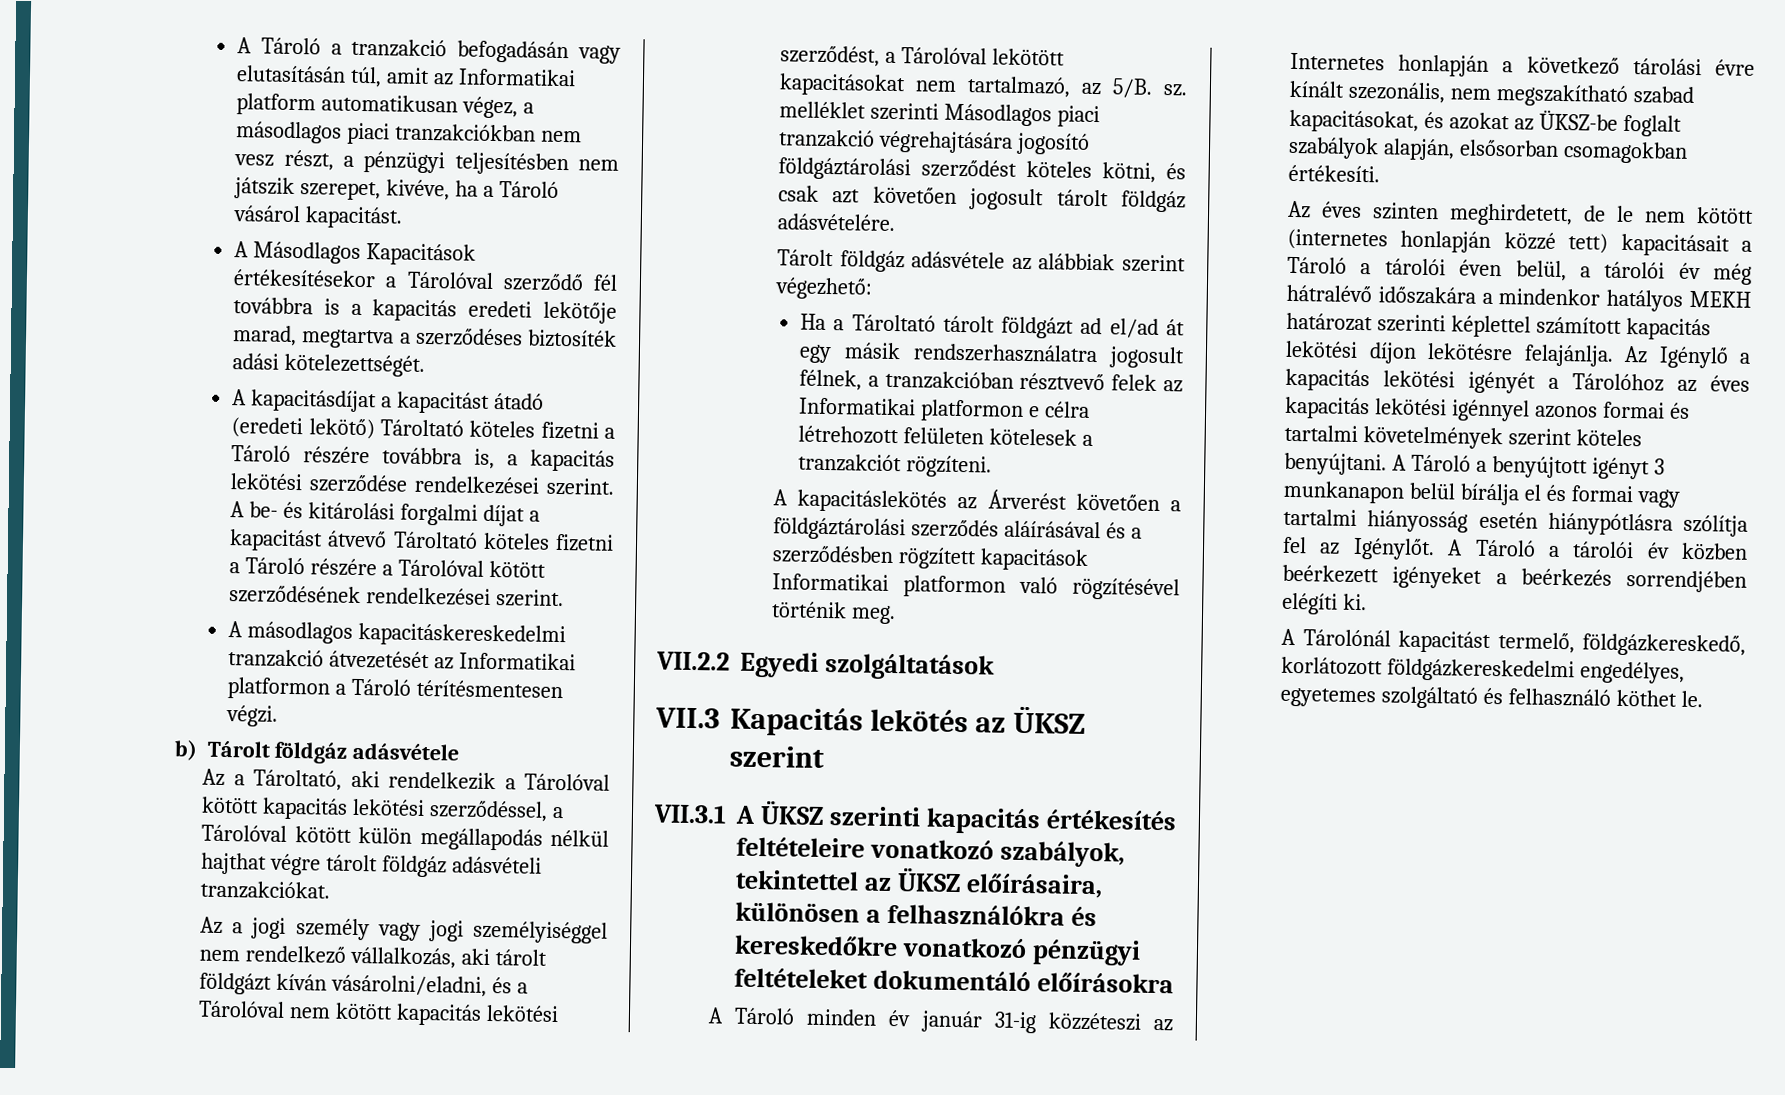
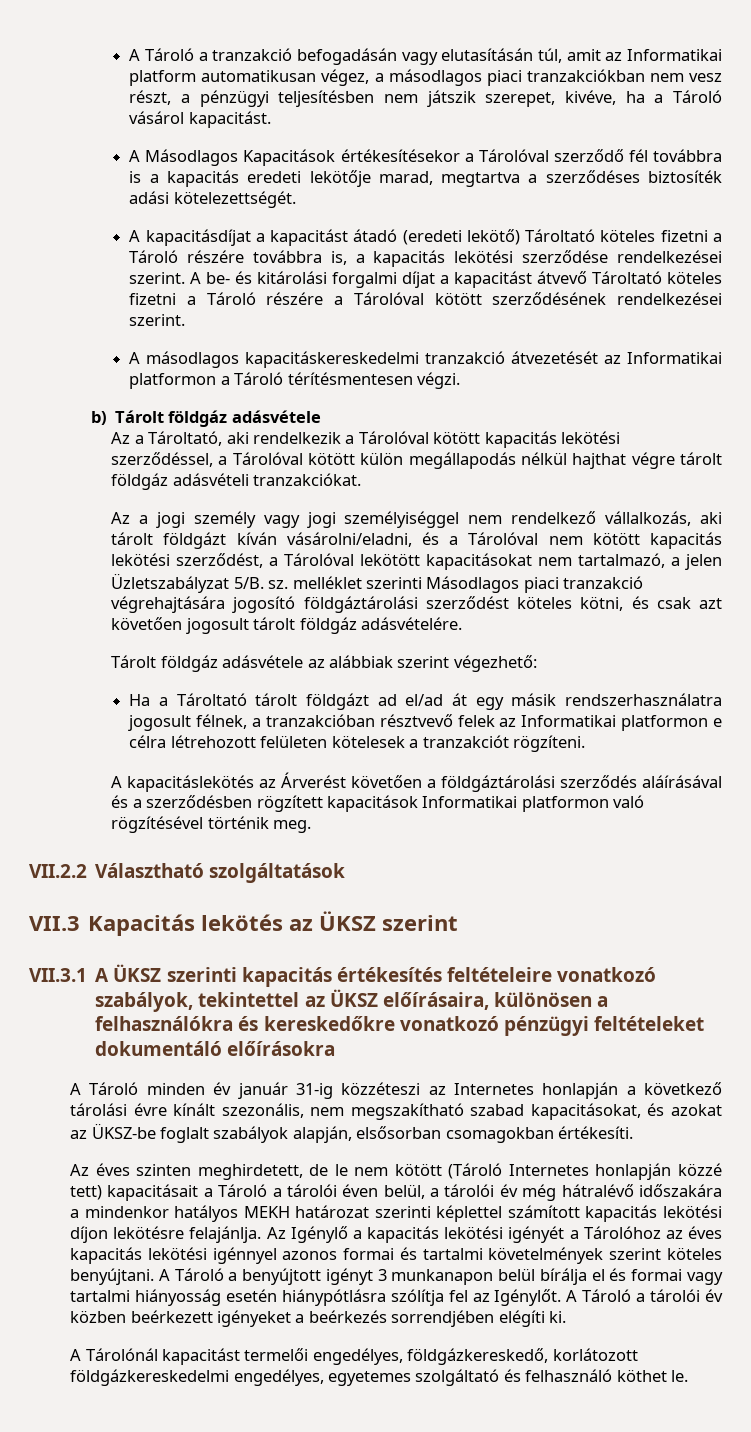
[1081,82,1102,96] az -> [671,554,722,570] [111,573,230,593] a jelen Üzletszabályzat
[740,651,819,678] Egyedi -> [95,863,205,878] Választható
[1287,228,1389,251] (internetes -> [448,1163,589,1179] (Tároló Internetes
[1497,632,1575,654] termelő, -> [244,1348,403,1365] termelői engedélyes,

